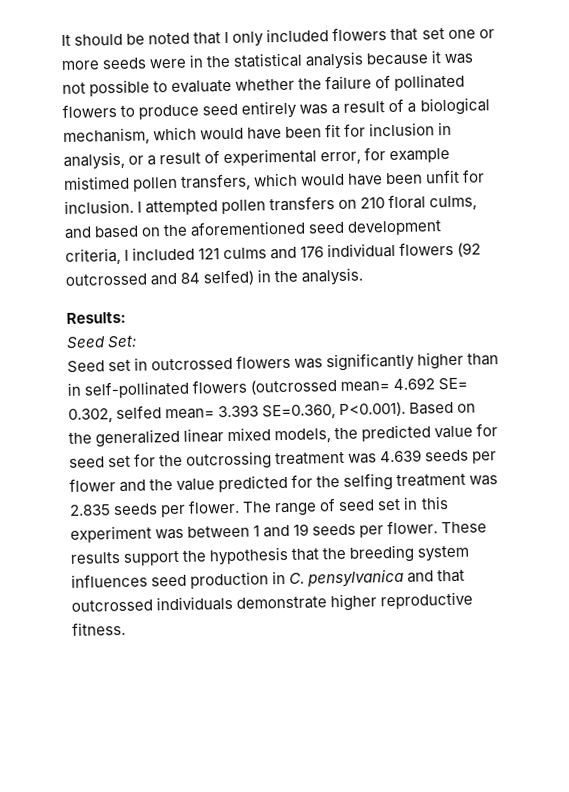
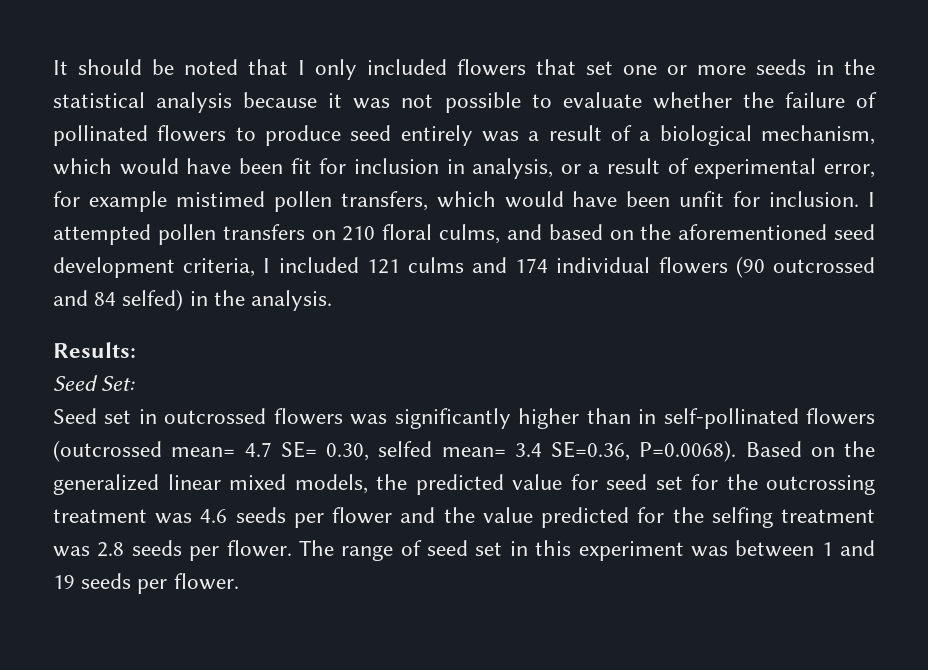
[149,58,188,69] were -> (806, 67) none
[300,246,325,258] 176 -> [515,258,549,273] 174
[457,242,482,257] (92 -> [735,256,765,278] (90
[393,377,469,391] [68,401,407,423] 4.692 SE= 0.302, selfed mean= 3.393 SE=0.360, P<0.001). -> [244,440,737,462] 4.7 SE= 0.30, selfed mean= 3.4 SE=0.36, P=0.0068).
[380,449,423,463] 4.639 -> [200,509,228,523] 4.6
[69,504,111,516] 2.835 -> [97,542,125,557] 2.8
[441,521,488,534] [70,544,471,566] [71,568,466,589] [71,591,474,612] [72,621,126,636] These results support the hypothesis that the breeding system influences seed production in C. pensylvanica and that outcrossed individuals demonstrate higher reproductive fitness. -> (239, 581) none

